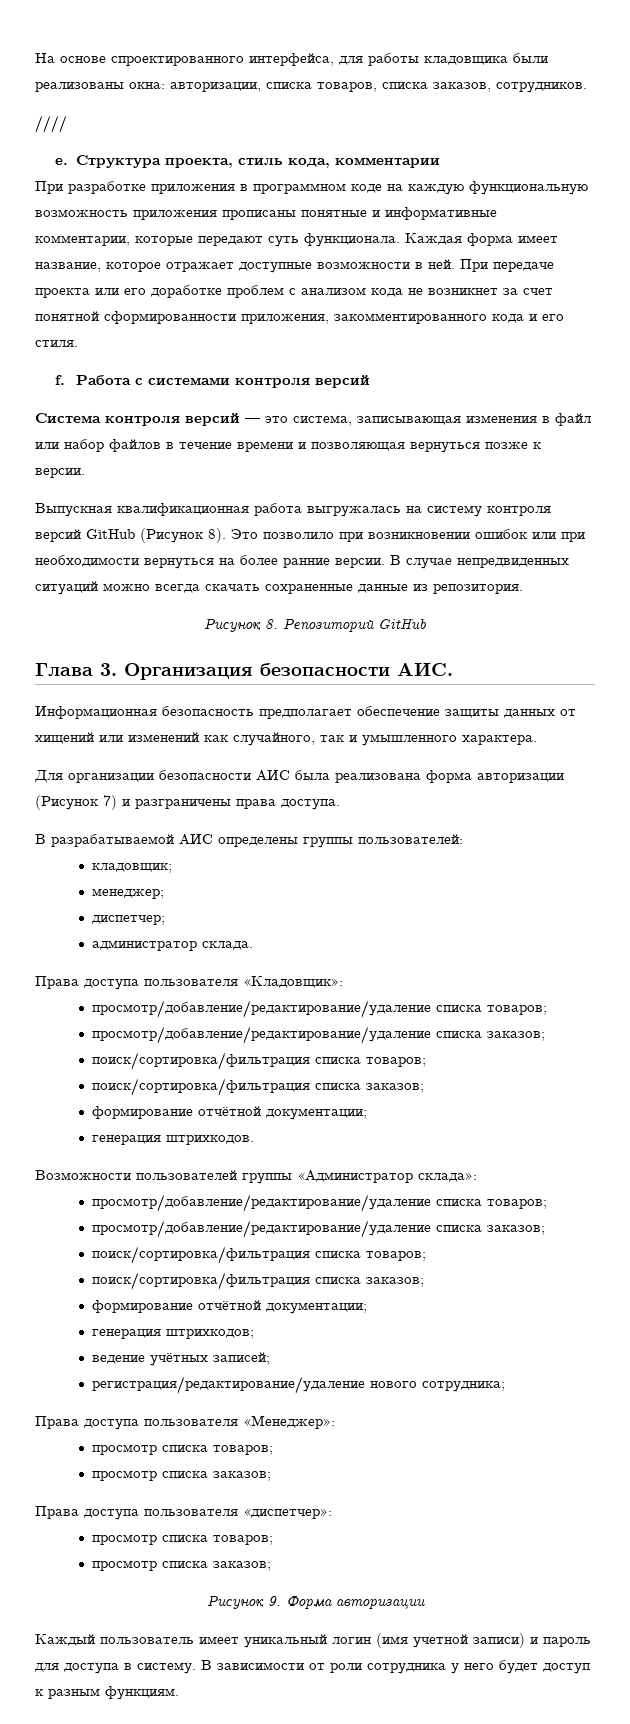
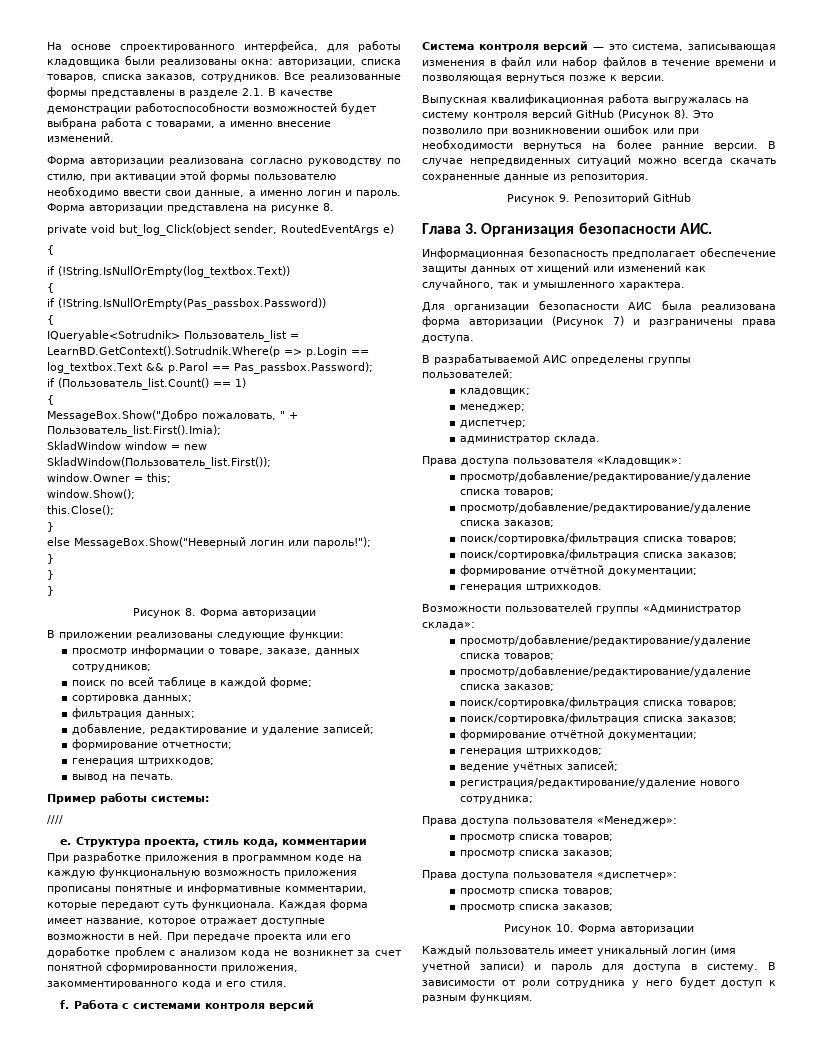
(587, 87) none -> [284,72,401,82] [47,87,333,98] [47,102,377,114] [47,117,331,129] [47,133,114,142] [47,156,401,166] [47,171,336,182] [47,186,401,198] [47,203,334,213] [47,224,394,236] [47,245,54,255] [47,266,290,278] [47,283,54,293] [47,298,326,310] [47,315,54,325] [47,330,299,342] [47,346,369,357] [47,362,373,374] [47,378,246,390] [47,395,54,405] [47,409,298,421] [47,425,221,437] [47,441,207,450] [47,457,271,469] [47,473,171,483] [47,489,135,499] [47,505,114,515] [47,522,54,532] [47,537,371,548] [47,554,54,564] [47,570,54,580] [47,586,54,596] [132,608,316,618] [47,629,344,640] [72,645,361,656] [72,664,152,672] [72,676,313,688] [72,695,193,703] [72,708,196,719] [72,723,375,735] [72,739,233,750] [72,758,215,766] [72,774,175,782] [47,792,209,804] Все реализованные формы представлены в разделе 2.1. В качестве демонстрации работоспособности возможностей будет выбрана работа с товарами, а именно внесение изменений. // Форма авторизации реализована согласно руководству по стилю, при активации этой формы пользователю необходимо ввести свои данные, а именно логин и пароль. Форма авторизации представлена на рисунке 8. // private void but_log_Click(object sender, RoutedEventArgs e) // { // if (!String.IsNullOrEmpty(log_textbox.Text)) // { // if (!String.IsNullOrEmpty(Pas_passbox.Password)) // { // IQueryable<Sotrudnik> Пользователь_list = LearnBD.GetContext().Sotrudnik.Where(p => p.Login == log_textbox.Text && p.Parol == Pas_passbox.Password); // if (Пользователь_list.Count() == 1) // { // MessageBox.Show("Добро пожаловать, " + Пользователь_list.First().Imia); // SkladWindow window = new SkladWindow(Пользователь_list.First()); // window.Owner = this; // window.Show(); // this.Close(); // } // else MessageBox.Show("Неверный логин или пароль!"); // } // } // } // Рисунок 8. Форма авторизации // В приложении реализованы следующие функции: // просмотр информации о товаре, заказе, данных сотрудников; // поиск по всей таблице в каждой форме; // сортировка данных; // фильтрация данных; // добавление, редактирование и удаление записей; // формирование отчетности; // генерация штрихкодов; // вывод на печать. // Пример работы системы:
[265,619,278,629] 8. -> [559,194,570,202] 9.
[267,1596,281,1606] 9. -> [556,924,574,932] 10.

